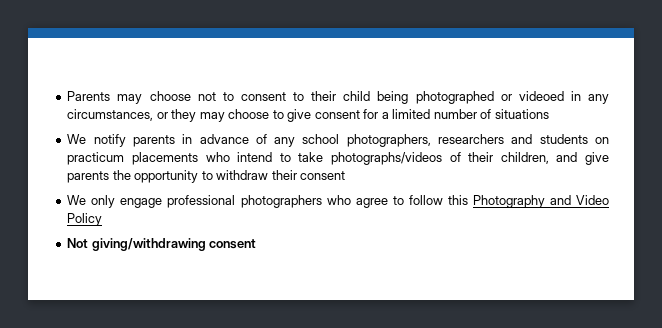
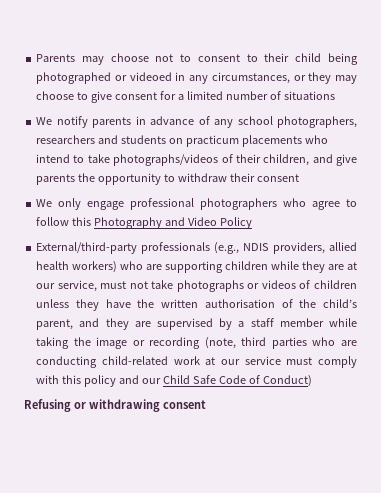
[67,238,206,251] Not giving/withdrawing -> [36,242,357,254] [36,261,357,273] [36,280,357,292] [36,299,358,311] [36,318,357,330] [36,337,357,349] [36,356,357,368] [36,375,312,387] [24,399,160,412] External/third-party professionals (e.g., NDIS providers, allied health workers) who are supporting children while they are at our service, must not take photographs or videos of children unless they have the written authorisation of the child’s parent, and they are supervised by a staff member while taking the image or recording (note, third parties who are conducting child-related work at our service must comply with this policy and our Child Safe Code of Conduct) // Refusing or withdrawing

